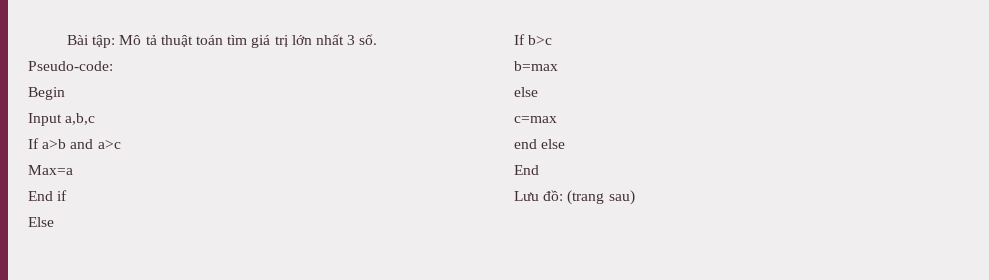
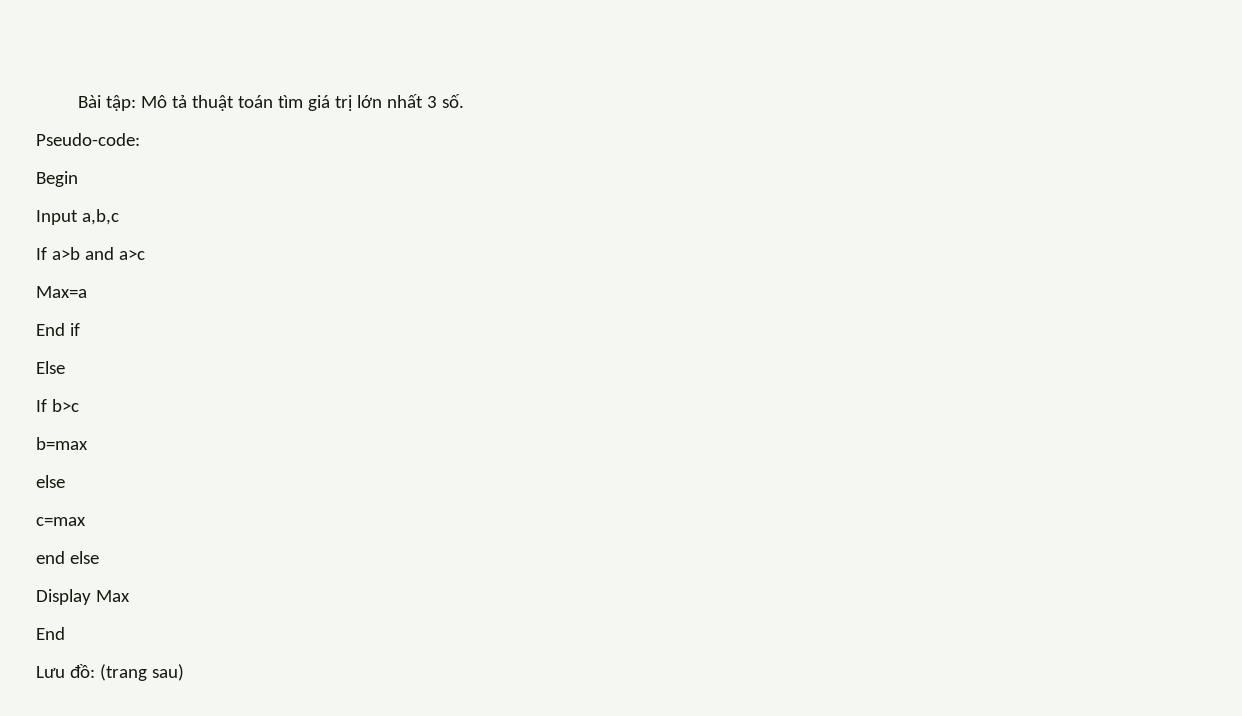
(566, 144) none -> [36,589,130,605] // Display Max

